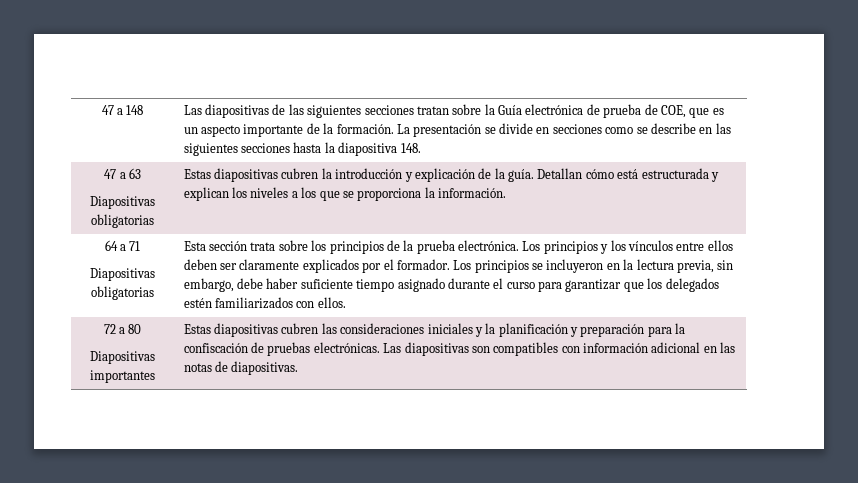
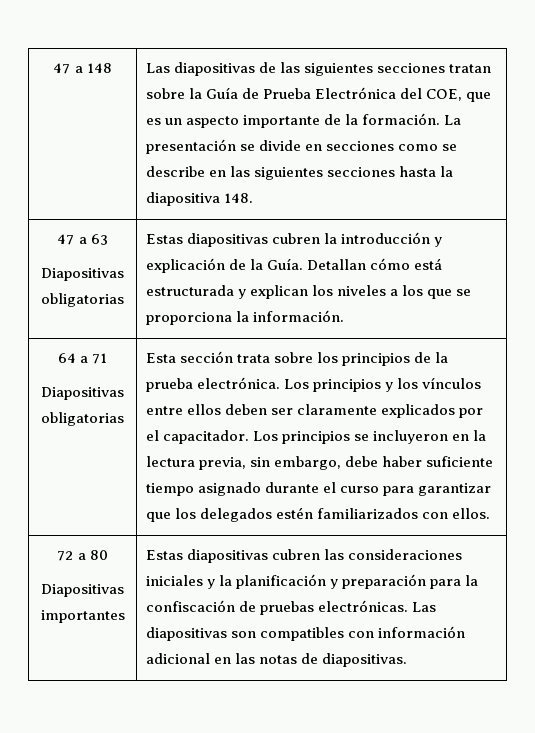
[525,104,658,118] electrónica de prueba de -> [241,87,422,99] de Prueba Electrónica del
[508,169,535,182] guía. -> [266,258,303,270] Guía.
[396,259,450,270] formador. -> [162,430,249,444] capacitador.

